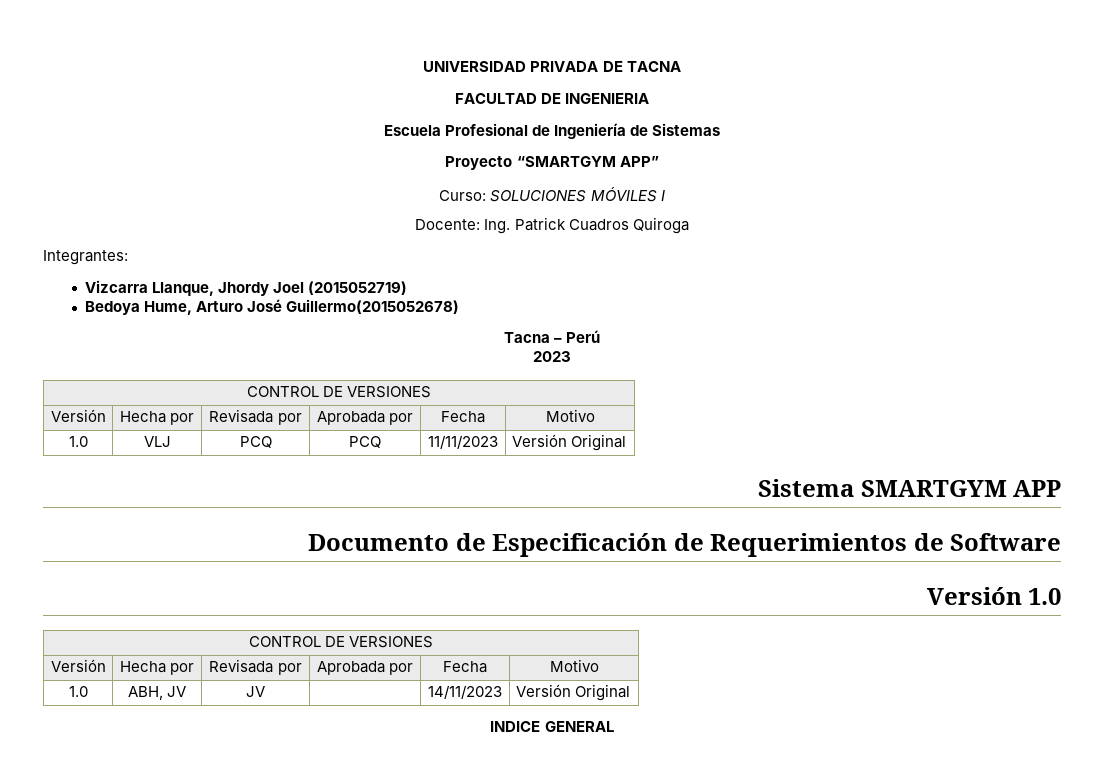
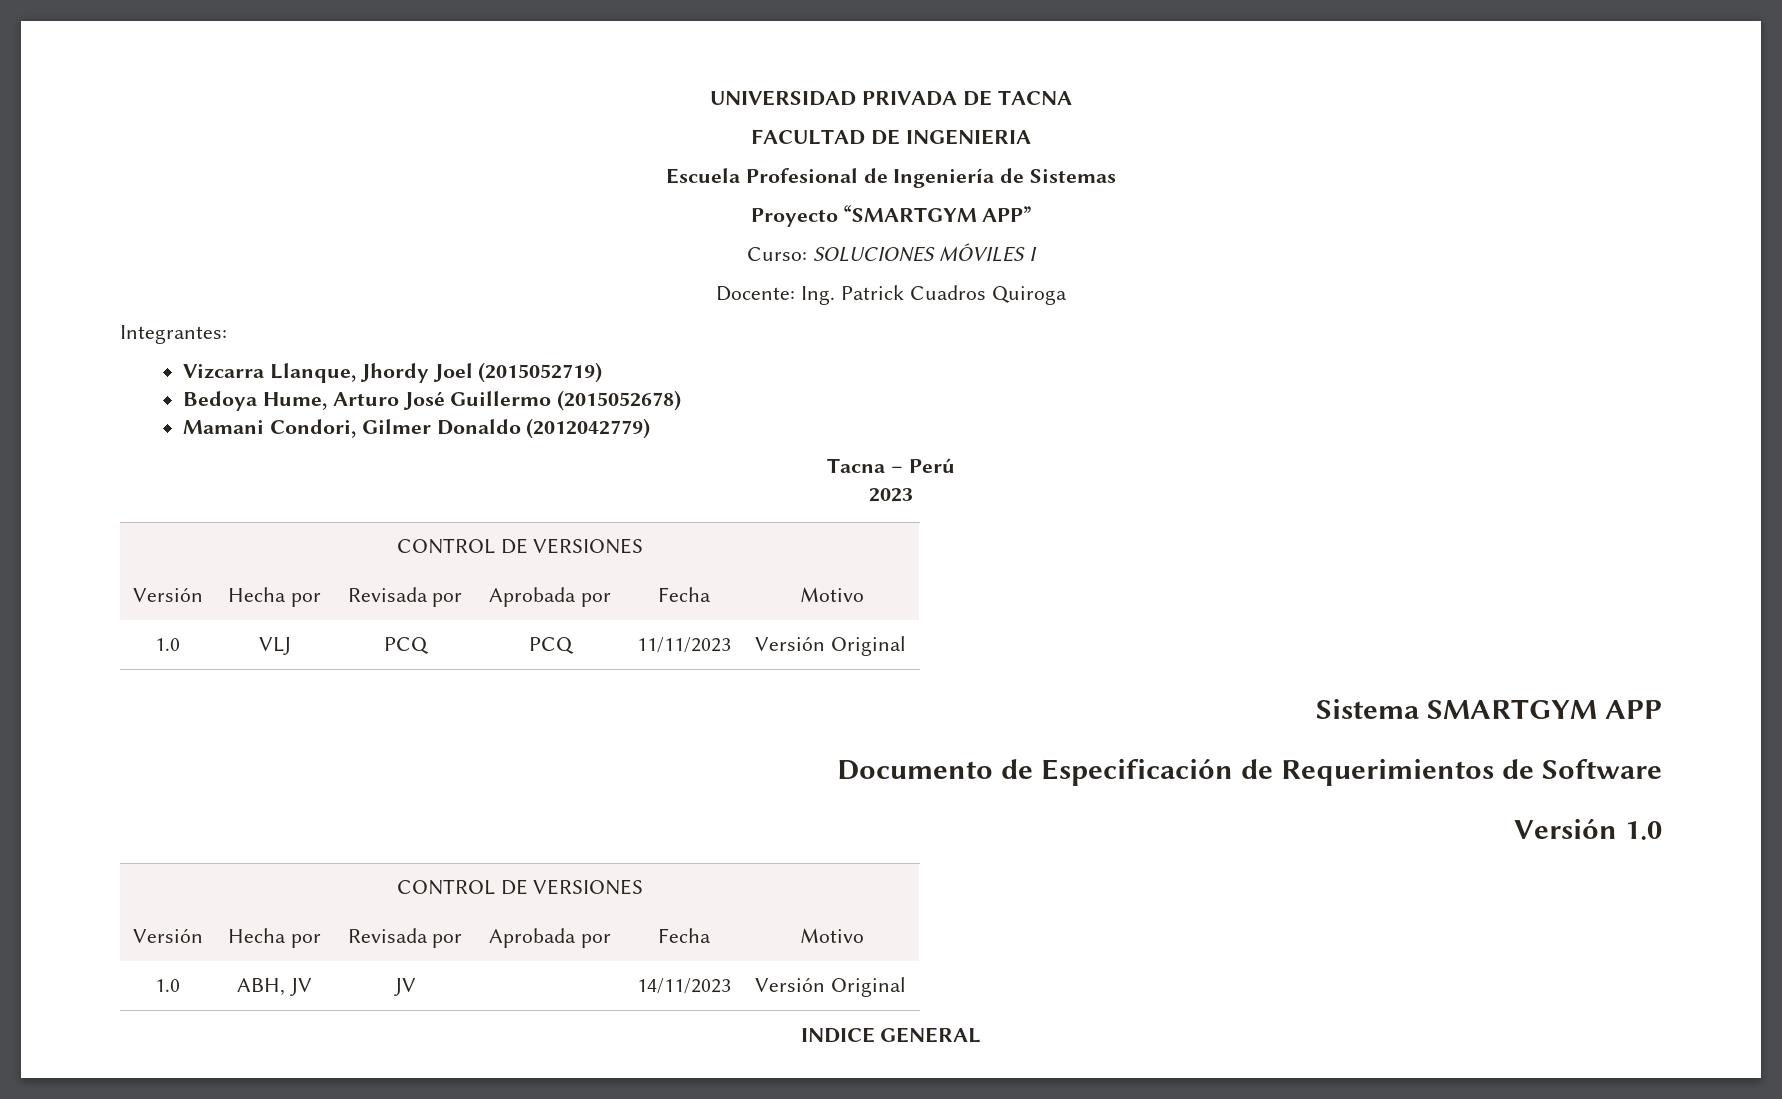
[286,299,460,314] Guillermo(2015052678) -> [450,390,682,411] [183,418,651,439] Guillermo (2015052678) // Mamani Condori, Gilmer Donaldo (2012042779)

